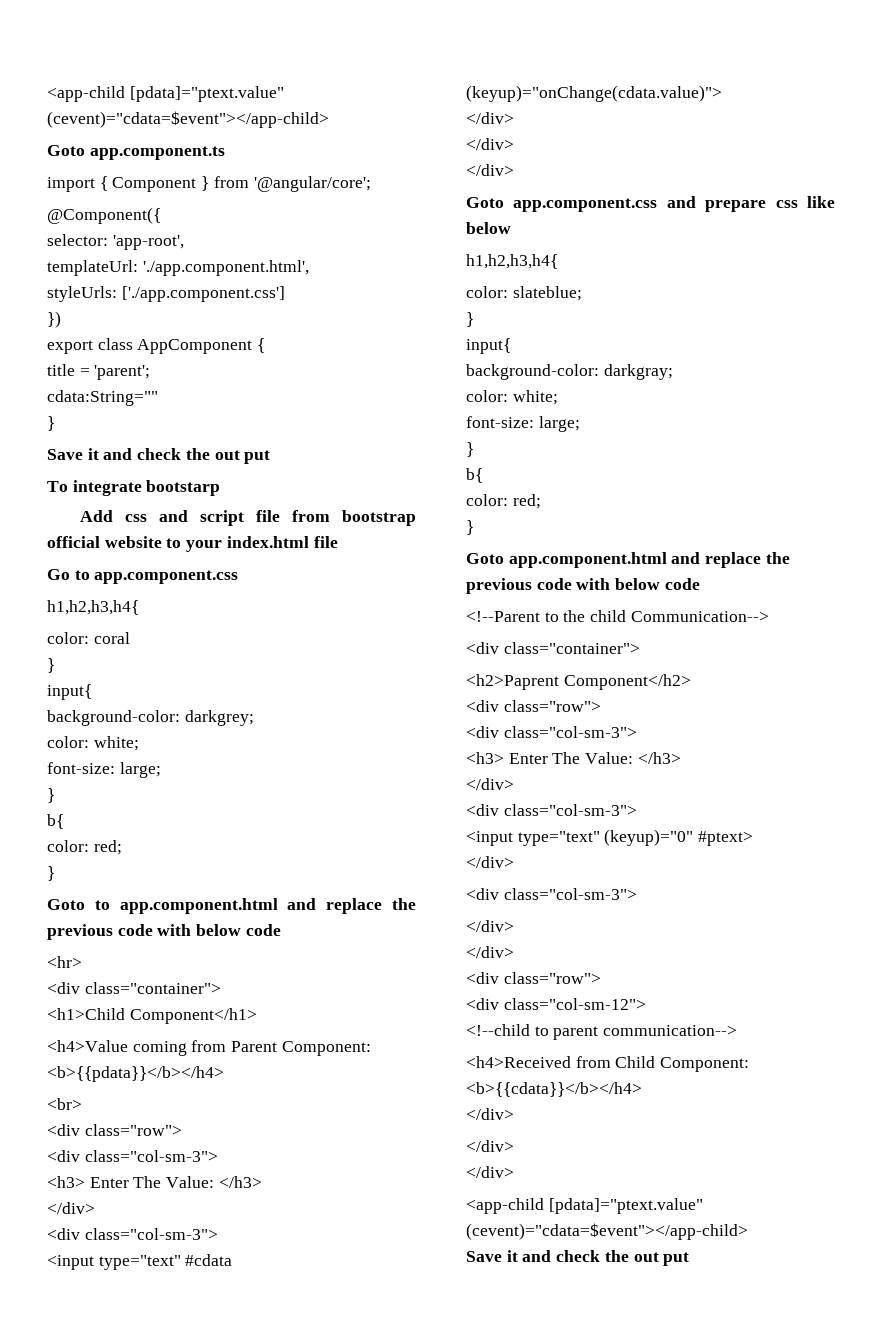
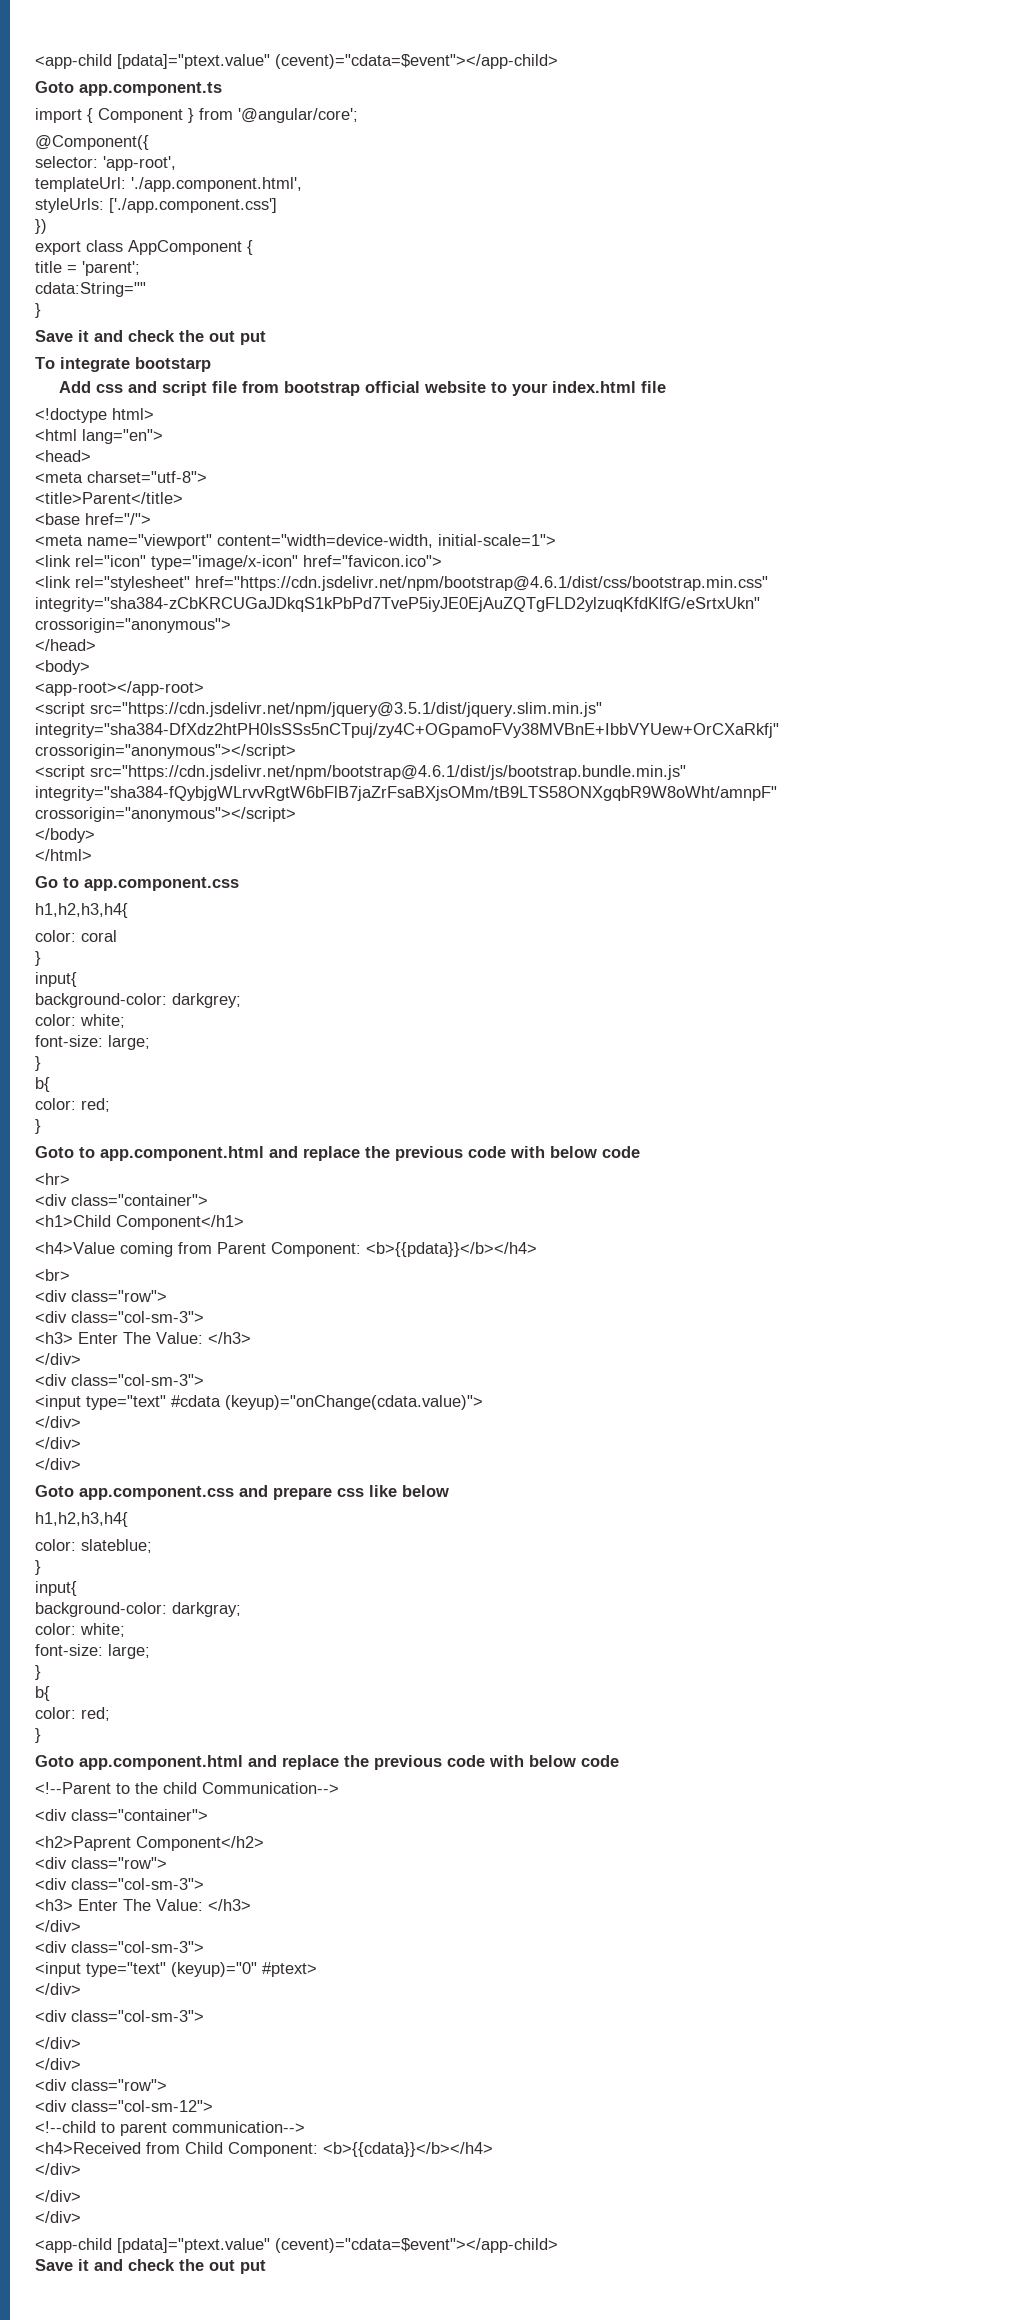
(338, 542) none -> [35,408,154,423] [35,429,163,444] [35,450,91,462] [35,471,207,483] [35,492,183,504] [35,513,151,525] [35,534,556,549] [35,555,442,570] [35,576,768,591] [35,597,760,612] [35,618,231,633] [35,639,96,651] [35,660,90,675] [35,681,204,696] [35,702,602,717] [35,723,779,738] [35,744,296,759] [35,765,686,780] [35,786,777,801] [35,807,296,822] [35,828,95,843] [35,849,92,861] // <!doctype html> // <html lang="en"> // <head> // <meta charset="utf-8"> // <title>Parent</title> // <base href="/"> // <meta name="viewport" content="width=device-width, initial-scale=1"> // <link rel="icon" type="image/x-icon" href="favicon.ico"> // <link rel="stylesheet" href="https://cdn.jsdelivr.net/npm/bootstrap@4.6.1/dist/css/bootstrap.min.css" integrity="sha384-zCbKRCUGaJDkqS1kPbPd7TveP5iyJE0EjAuZQTgFLD2ylzuqKfdKlfG/eSrtxUkn" crossorigin="anonymous"> // </head> // <body> // <app-root></app-root> // <script src="https://cdn.jsdelivr.net/npm/jquery@3.5.1/dist/jquery.slim.min.js" integrity="sha384-DfXdz2htPH0lsSSs5nCTpuj/zy4C+OGpamoFVy38MVBnE+IbbVYUew+OrCXaRkfj" crossorigin="anonymous"></script> // <script src="https://cdn.jsdelivr.net/npm/bootstrap@4.6.1/dist/js/bootstrap.bundle.min.js" integrity="sha384-fQybjgWLrvvRgtW6bFlB7jaZrFsaBXjsOMm/tB9LTS58ONXgqbR9W8oWht/amnpF" crossorigin="anonymous"></script> // </body> // </html>

